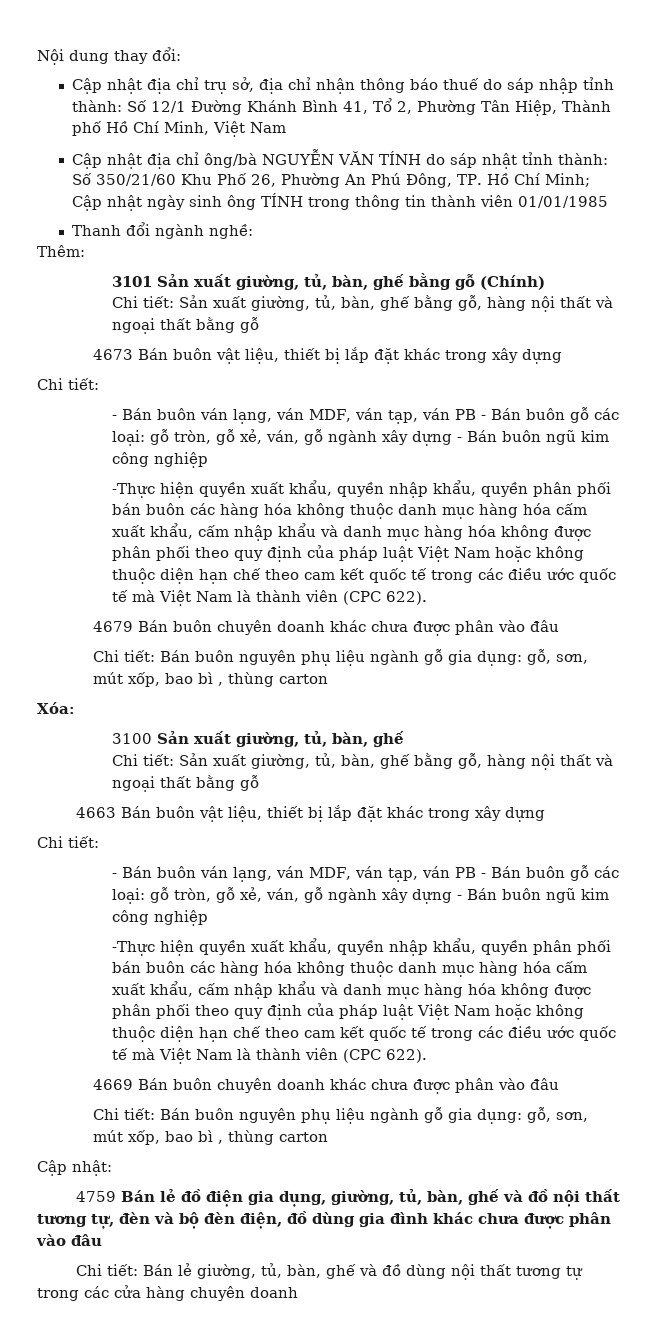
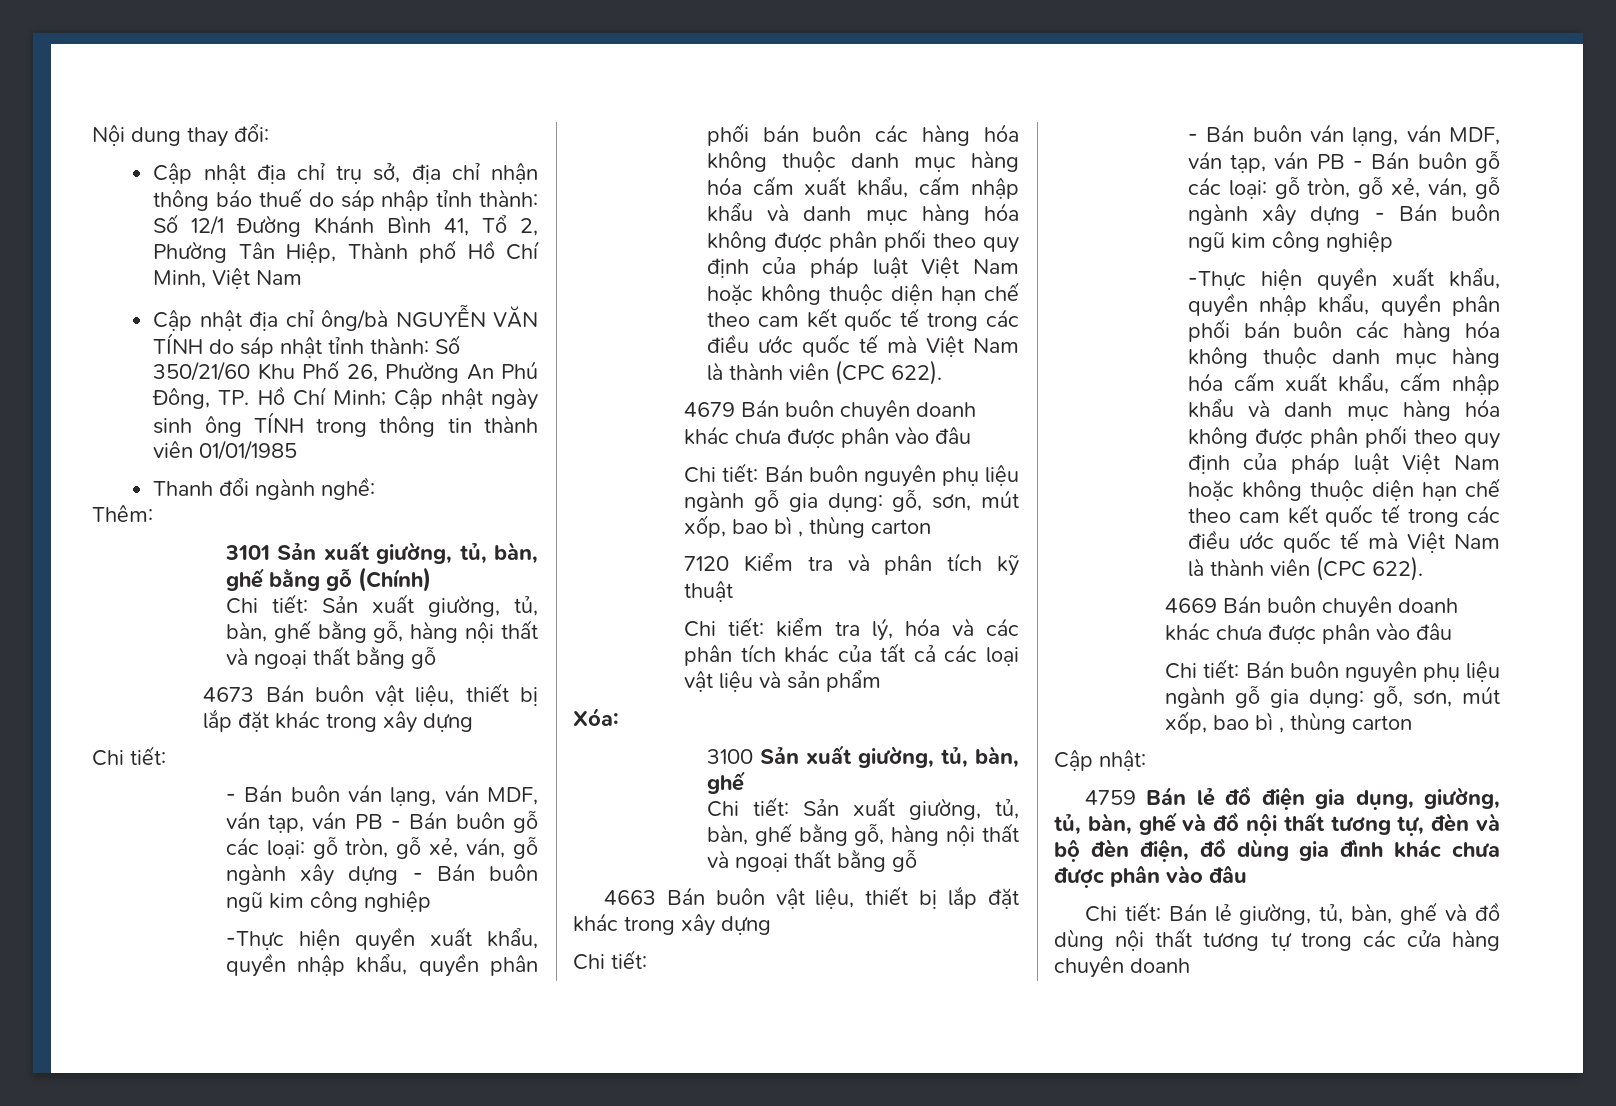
(329, 679) none -> [684,553,1020,576] [684,581,734,602] [684,617,1019,641] [684,643,1020,666] [684,670,882,692] // 7120 Kiểm tra và phân tích kỹ thuật // Chi tiết: kiểm tra lý, hóa và các phân tích khác của tất cả các loại vật liệu và sản phẩm

